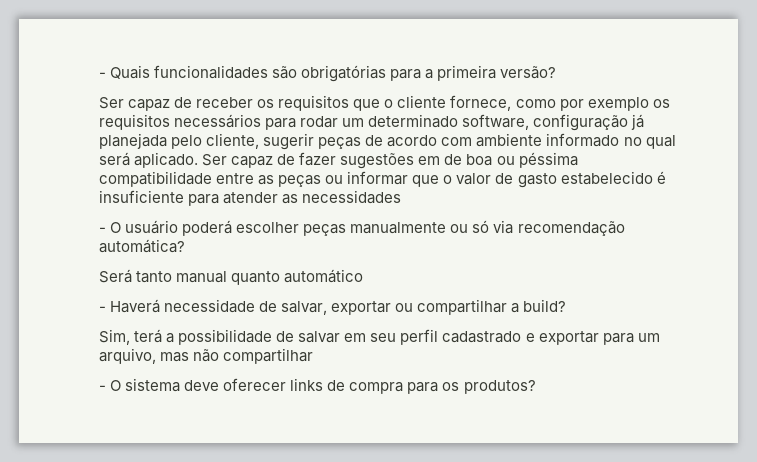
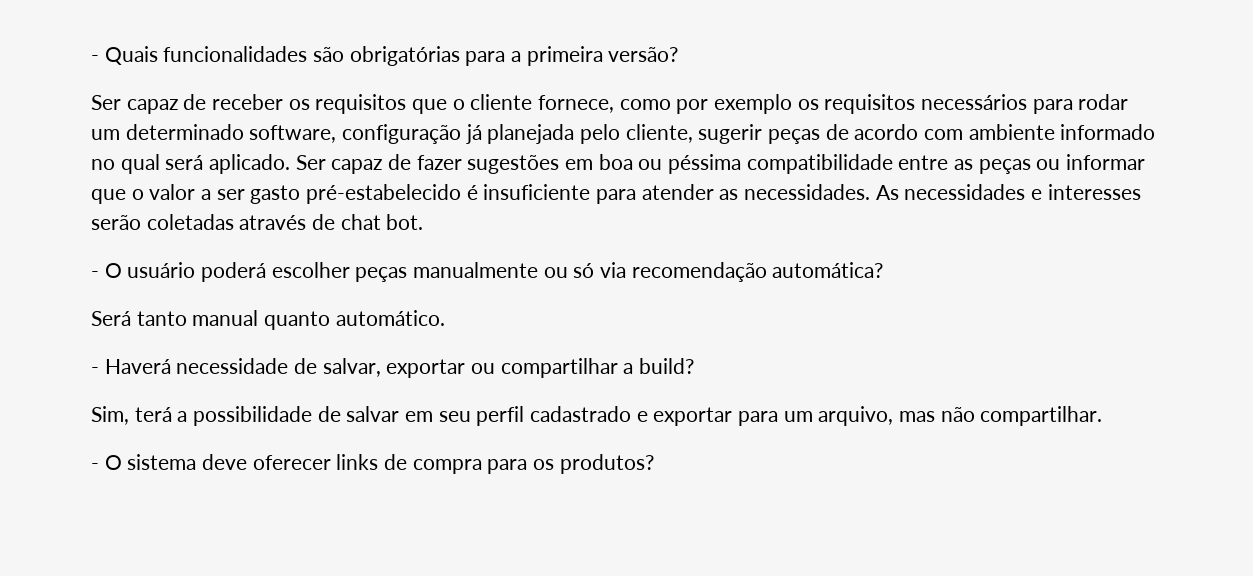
[444,154,463,165] de -> (594, 164) none
[495,171,653,188] de gasto estabelecido -> [201,184,462,204] a ser gasto pré-estabelecido
(299, 199) none -> [744,184,899,200] necessidades. As
(402, 197) none -> [1031,184,1141,200] [91,214,424,230] e interesses serão coletadas através de chat bot.
[284,269,364,283] automático -> [335,310,445,326] automático.
[223,348,314,364] compartilhar -> [980,406,1103,426] compartilhar.

